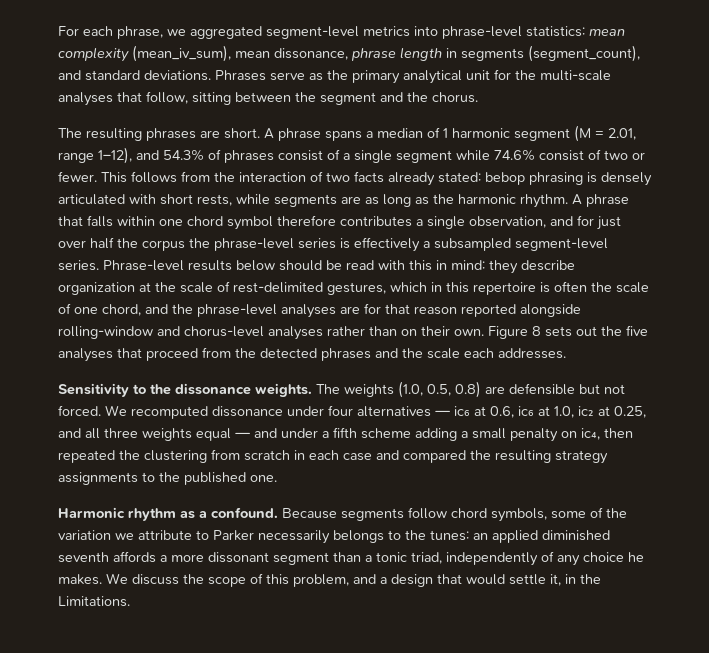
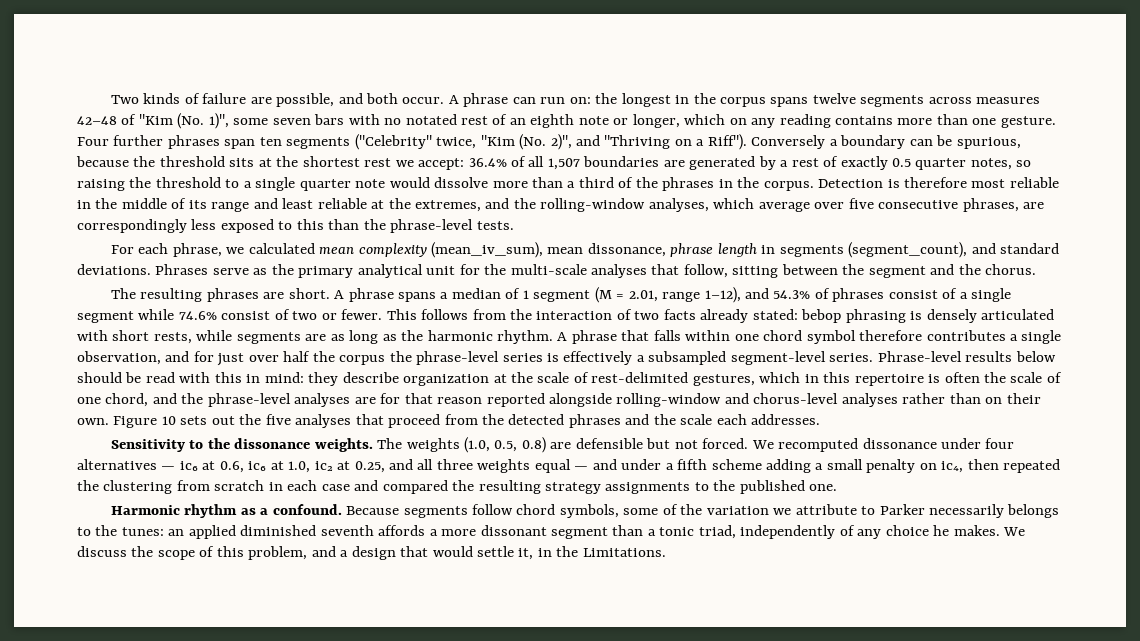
[58,26,585,39] For each phrase, we aggregated segment-level metrics into phrase-level statistics: -> [110,93,1041,107] [77,113,1056,129] [77,134,1021,150] [76,156,1032,170] [77,177,1059,191] [77,198,1045,212] [77,219,514,233] [110,243,315,257] Two kinds of failure are possible, and both occur. A phrase can run on: the longest in the corpus spans twelve segments across measures 42–48 of "Kim (No. 1)", some seven bars with no notated rest of an eighth note or longer, which on any reading contains more than one gesture. Four further phrases span ten segments ("Celebrity" twice, "Kim (No. 2)", and "Thriving on a Riff"). Conversely a boundary can be spurious, because the threshold sits at the shortest rest we accept: 36.4% of all 1,507 boundaries are generated by a rest of exactly 0.5 quarter notes, so raising the threshold to a single quarter note would dissolve more than a third of the phrases in the corpus. Detection is therefore most reliable in the middle of its range and least reliable at the extremes, and the rolling-window analyses, which average over five consecutive phrases, are correspondingly less exposed to this than the phrase-level tests. // For each phrase, we calculated
[452,128,510,138] harmonic -> (529, 294) none
[532,326,541,336] 8 -> [161,416,176,425] 10

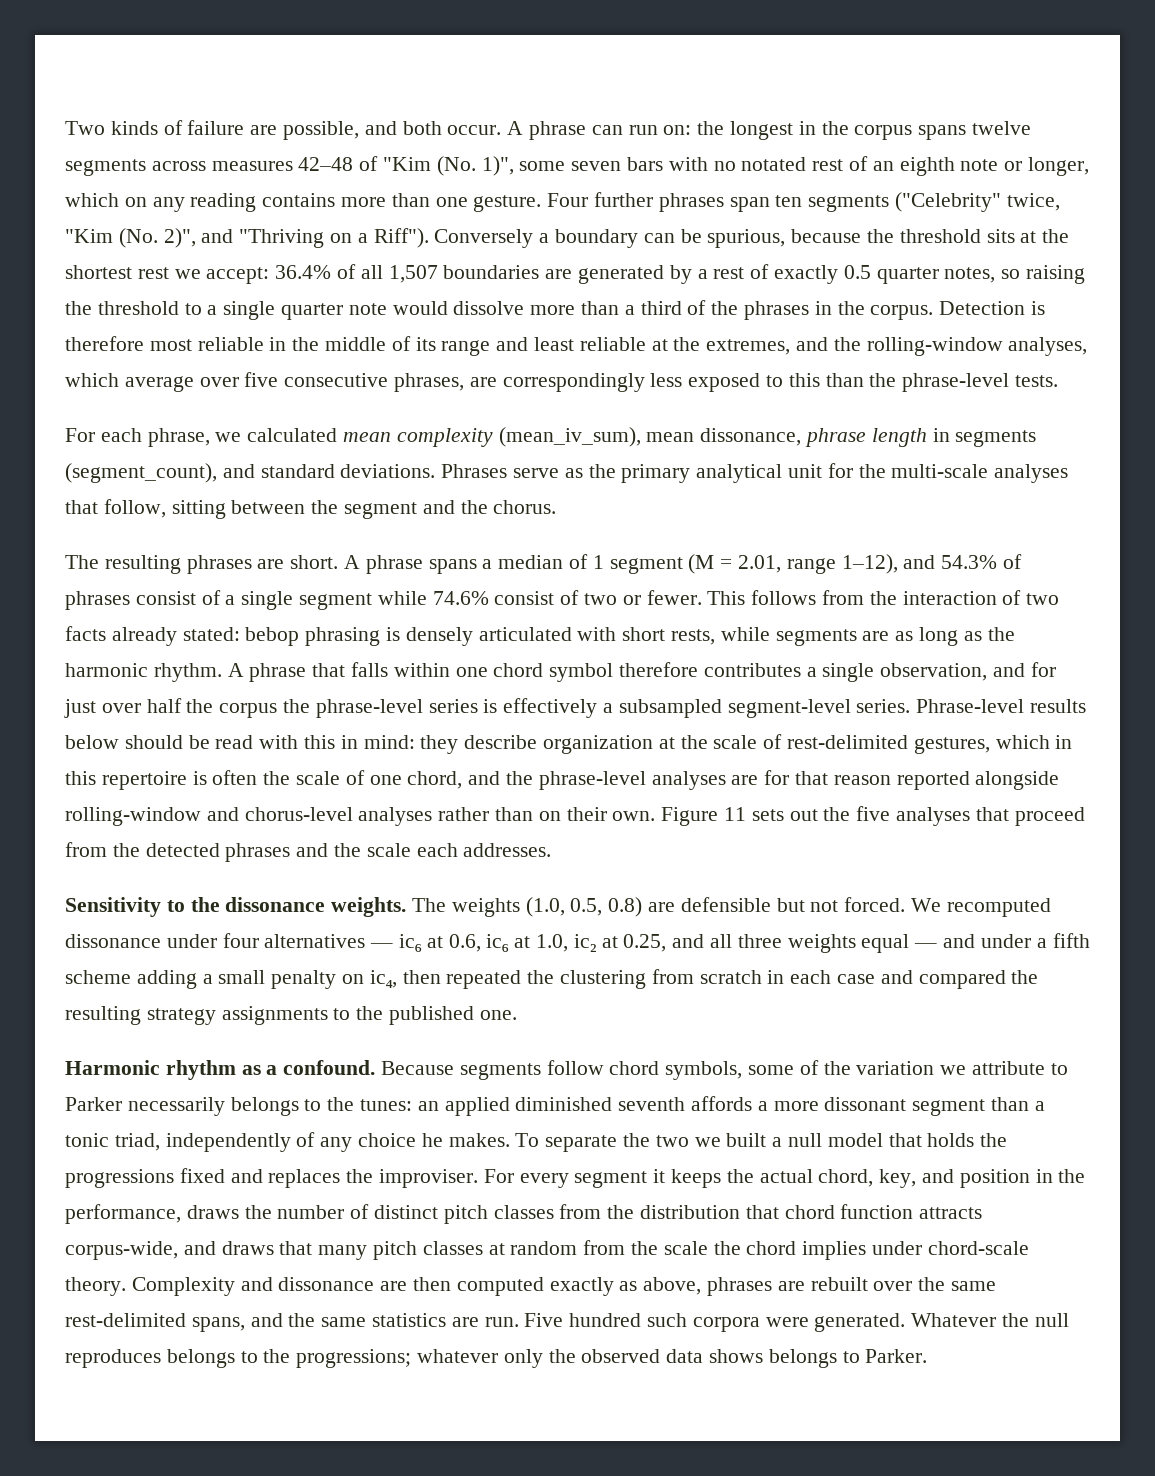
[161,416,176,425] 10 -> [724,807,747,821] 11
[1003,527,1026,536] [77,546,666,560] We discuss the scope of this problem, and a design that would settle it, in the Limitations. -> [515,1133,1008,1152] [65,1168,1086,1188] [65,1204,983,1224] [65,1240,1029,1260] [65,1277,997,1296] [65,1313,1069,1332] [65,1349,928,1368] To separate the two we built a null model that holds the progressions fixed and replaces the improviser. For every segment it keeps the actual chord, key, and position in the performance, draws the number of distinct pitch classes from the distribution that chord function attracts corpus-wide, and draws that many pitch classes at random from the scale the chord implies under chord-scale theory. Complexity and dissonance are then computed exactly as above, phrases are rebuilt over the same rest-delimited spans, and the same statistics are run. Five hundred such corpora were generated. Whatever the null reproduces belongs to the progressions; whatever only the observed data shows belongs to Parker.

